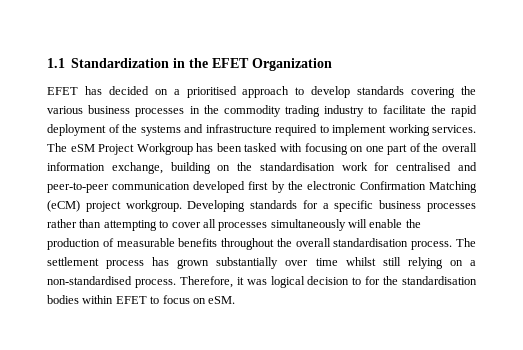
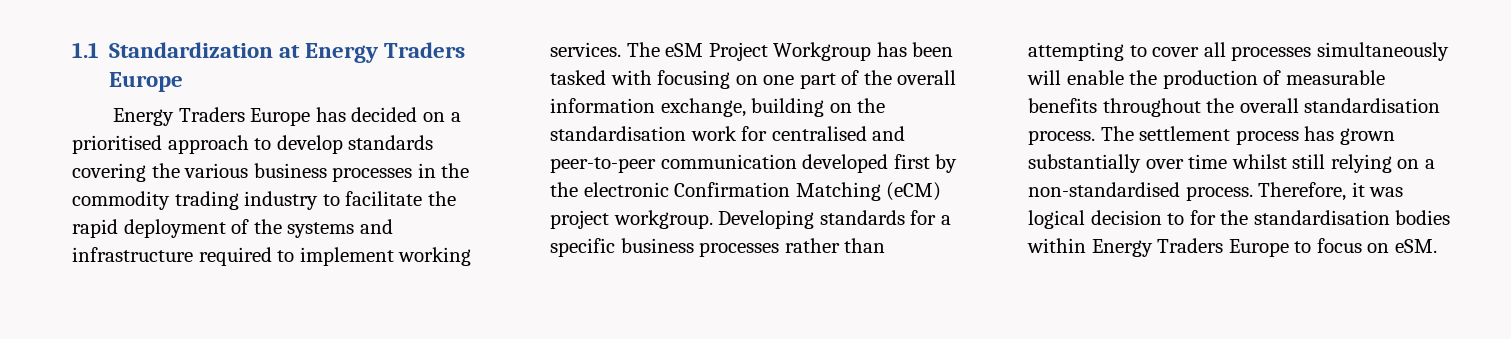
[173,58,333,71] [47,87,78,95] in the EFET Organization // EFET -> [279,42,466,63] [109,72,184,92] [113,107,311,126] at Energy Traders Europe // Energy Traders Europe
[115,296,147,304] EFET -> [1091,238,1289,257] Energy Traders Europe

